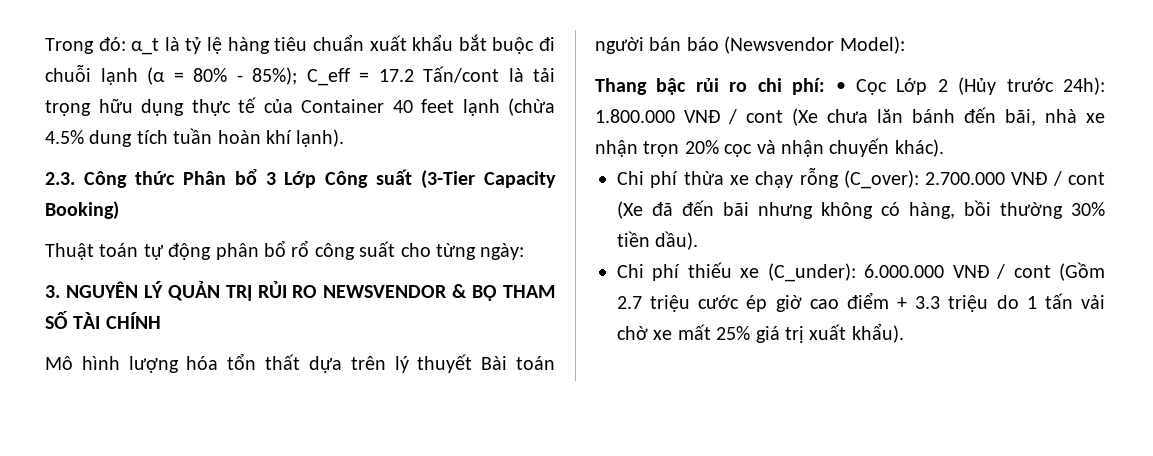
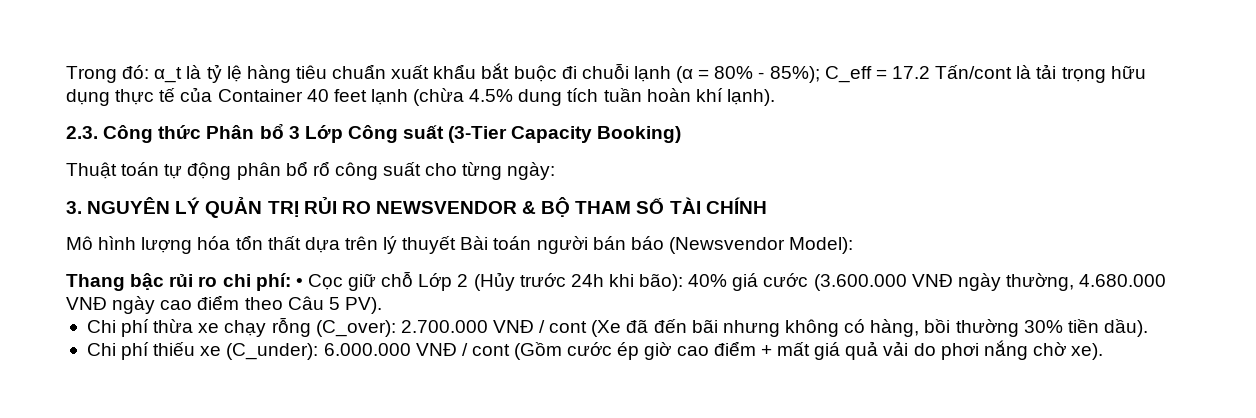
(887, 87) none -> [348,271,414,291] giữ chỗ
[1063,77,1105,95] [595,107,1105,126] [595,138,944,157] 24h): 1.800.000 VNĐ / cont (Xe chưa lăn bánh đến bãi, nhà xe nhận trọn 20% cọc và nhận chuyến khác). -> [570,273,1167,291] [66,295,382,314] 24h khi bão): 40% giá cước (3.600.000 VNĐ ngày thường, 4.680.000 VNĐ ngày cao điểm theo Câu 5 PV).
[617,295,691,312] 2.7 triệu -> (563, 351) none
[915,293,1105,312] [617,323,904,343] 3.3 triệu do 1 tấn vải chờ xe mất 25% giá trị xuất khẩu). -> [776,340,1104,360] mất giá quả vải do phơi nắng chờ xe).

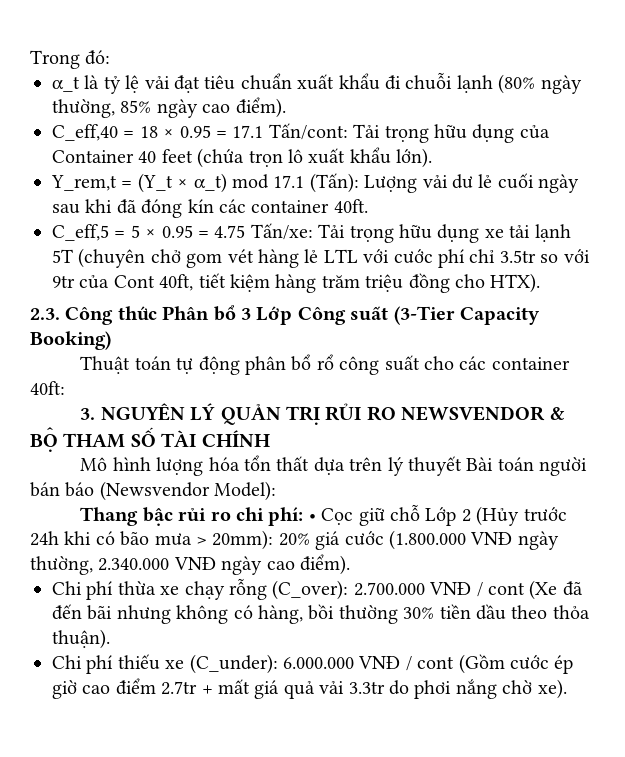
(150, 72) none -> (111, 57) //
[246,65,291,83] hàng -> [144,75,201,93] vải đạt
[481,63,557,82] bắt buộc -> (380, 81) none
[676,64,1146,83] [66,88,176,106] (α = 80% - 85%); C_eff = 17.2 Tấn/cont là tải trọng hữu dụng thực tế -> [498,74,582,94] [52,97,286,118] [52,123,515,143] (80% ngày thường, 85% ngày cao điểm). // C_eff,40 = 18 × 0.95 = 17.1 Tấn/cont: Tải trọng hữu dụng
[370,88,775,106] lạnh (chừa 4.5% dung tích tuần hoàn khí lạnh). -> [197,147,433,168] [51,173,580,193] [52,199,368,218] [52,223,571,243] [52,248,590,268] [52,273,541,293] (chứa trọn lô xuất khẩu lớn). // Y_rem,t = (Y_t × α_t) mod 17.1 (Tấn): Lượng vải dư lẻ cuối ngày sau khi đã đóng kín các container 40ft. // C_eff,5 = 5 × 0.95 = 4.75 Tấn/xe: Tải trọng hữu dụng xe tải lạnh 5T (chuyên chở gom vét hàng lẻ LTL với cước phí chỉ 3.5tr so với 9tr của Cont 40ft, tiết kiệm hàng trăm triệu đồng cho HTX).
[462,162,556,180] từng ngày: -> [459,356,570,370] [30,381,65,395] các container 40ft:
[639,273,728,291] bão): 40% -> [95,530,310,550] có bão mưa > 20mm): 20%
[813,274,907,291] (3.600.000 -> [389,530,466,550] (1.800.000
[1079,274,1167,287] 4.680.000 -> [98,558,170,571] 2.340.000
[197,295,382,314] điểm theo Câu 5 PV). -> [300,554,350,575] điểm).
[1103,319,1148,337] dầu). -> [475,604,590,620] [52,629,110,649] dầu theo thỏa thuận).
(756, 348) none -> [161,681,198,695] 2.7tr
(909, 348) none -> [348,681,385,694] 3.3tr

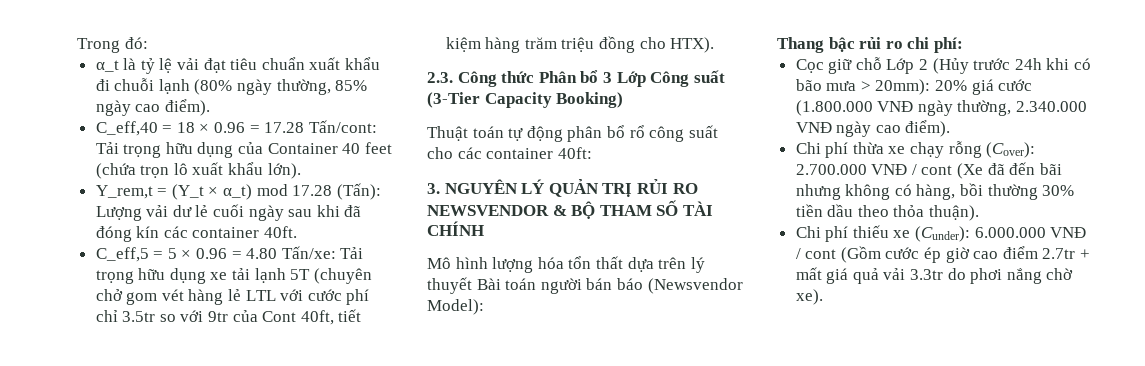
[179,125,264,138] 0.95 = 17.1 -> [214,122,305,133] 0.96 = 17.28
[273,175,305,188] 17.1 -> [292,185,333,196] 17.28
[161,225,246,238] 0.95 = 4.75 -> [196,248,278,259] 0.96 = 4.80
[308,514,316,521] • -> (963, 45) //
[272,580,349,600] (C_over): -> [986,142,1036,158] (Cover):
[189,654,278,674] (C_under): -> [915,226,971,242] (Cunder):

